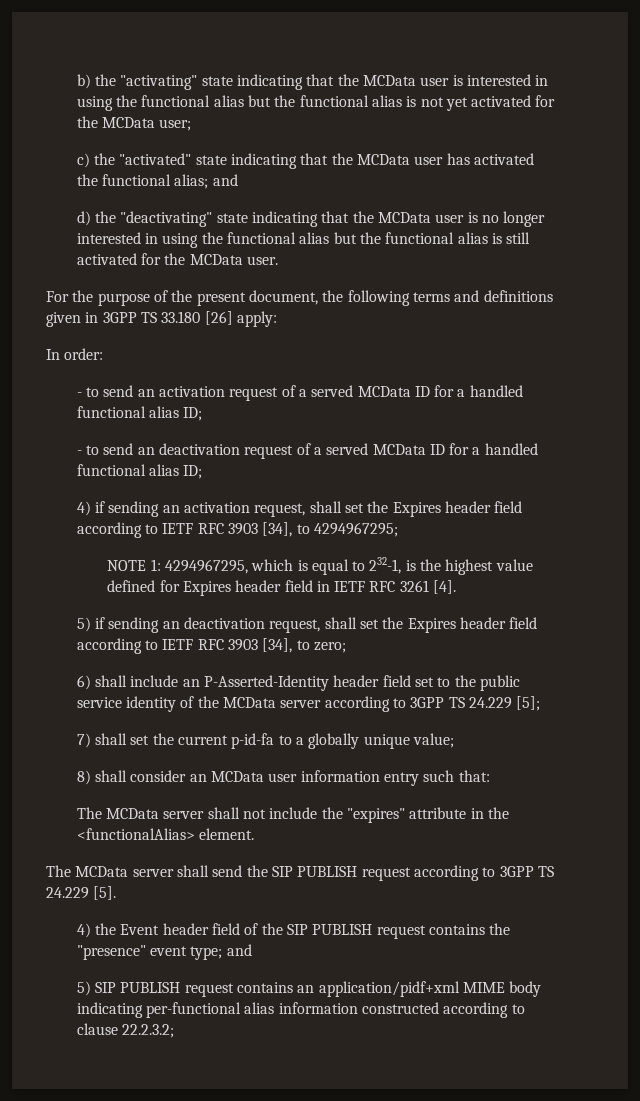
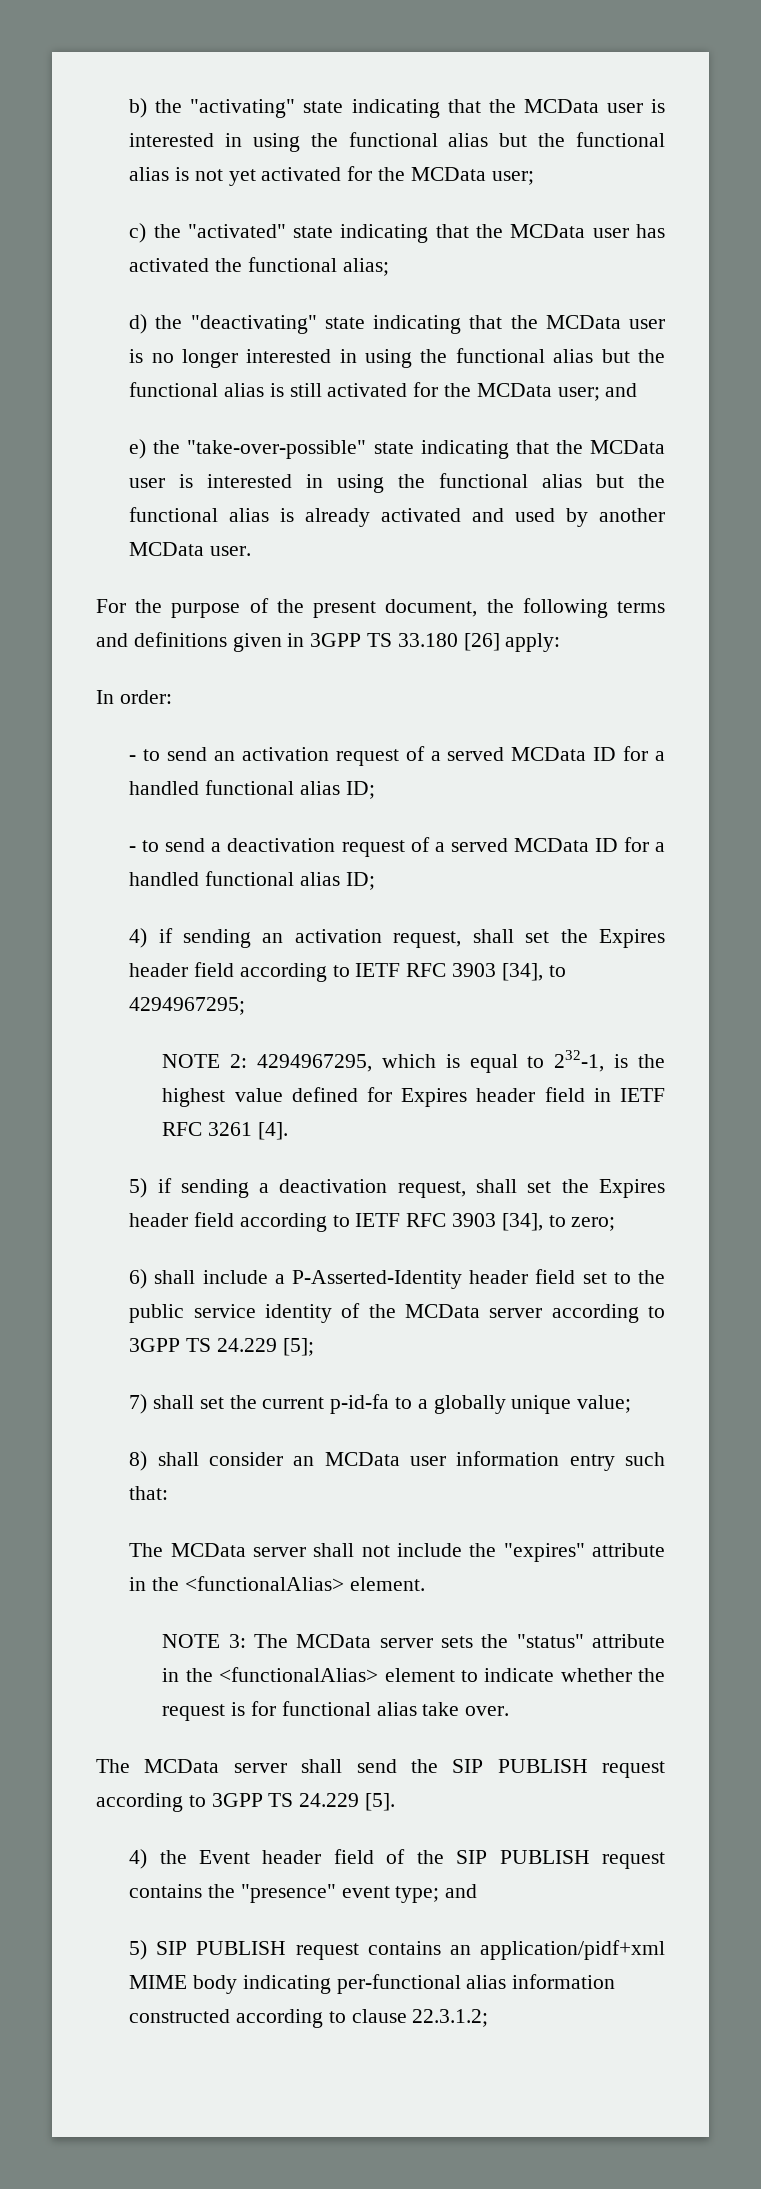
[212,174,238,186] and -> (389, 267) none
(243, 259) none -> [557,383,638,401] [129,439,665,459] [129,473,665,493] [129,507,665,527] [129,542,205,556] user; and // e) the "take-over-possible" state indicating that the MCData user is interested in using the functional alias but the functional alias is already activated and used by another MCData
[137,447,155,455] an -> [211,842,222,852] a
[150,559,161,571] 1: -> [230,1054,248,1068] 2:
[162,621,180,629] an -> [259,1183,270,1193] a
[182,679,200,687] an -> [274,1274,285,1284] a
(254, 834) none -> [162,1634,666,1648] [162,1667,665,1682] [162,1701,510,1721] // NOTE 3: The MCData server sets the "status" attribute in the <functionalAlias> element to indicate whether the request is for functional alias take over.
[121,1024,174,1038] 22.2.3.2; -> [412,2009,489,2027] 22.3.1.2;

